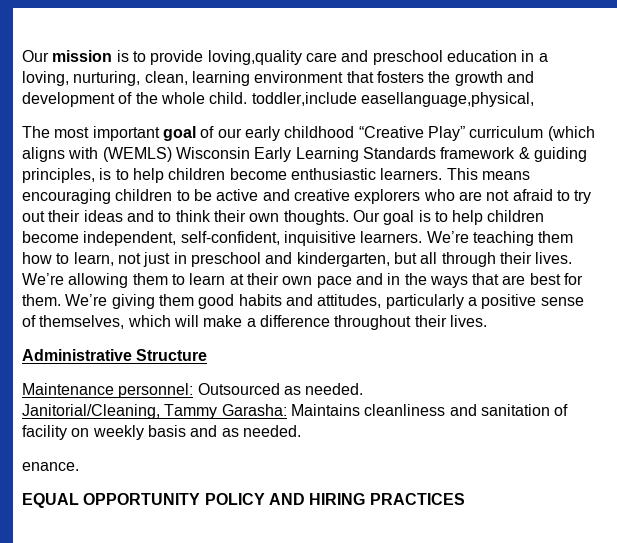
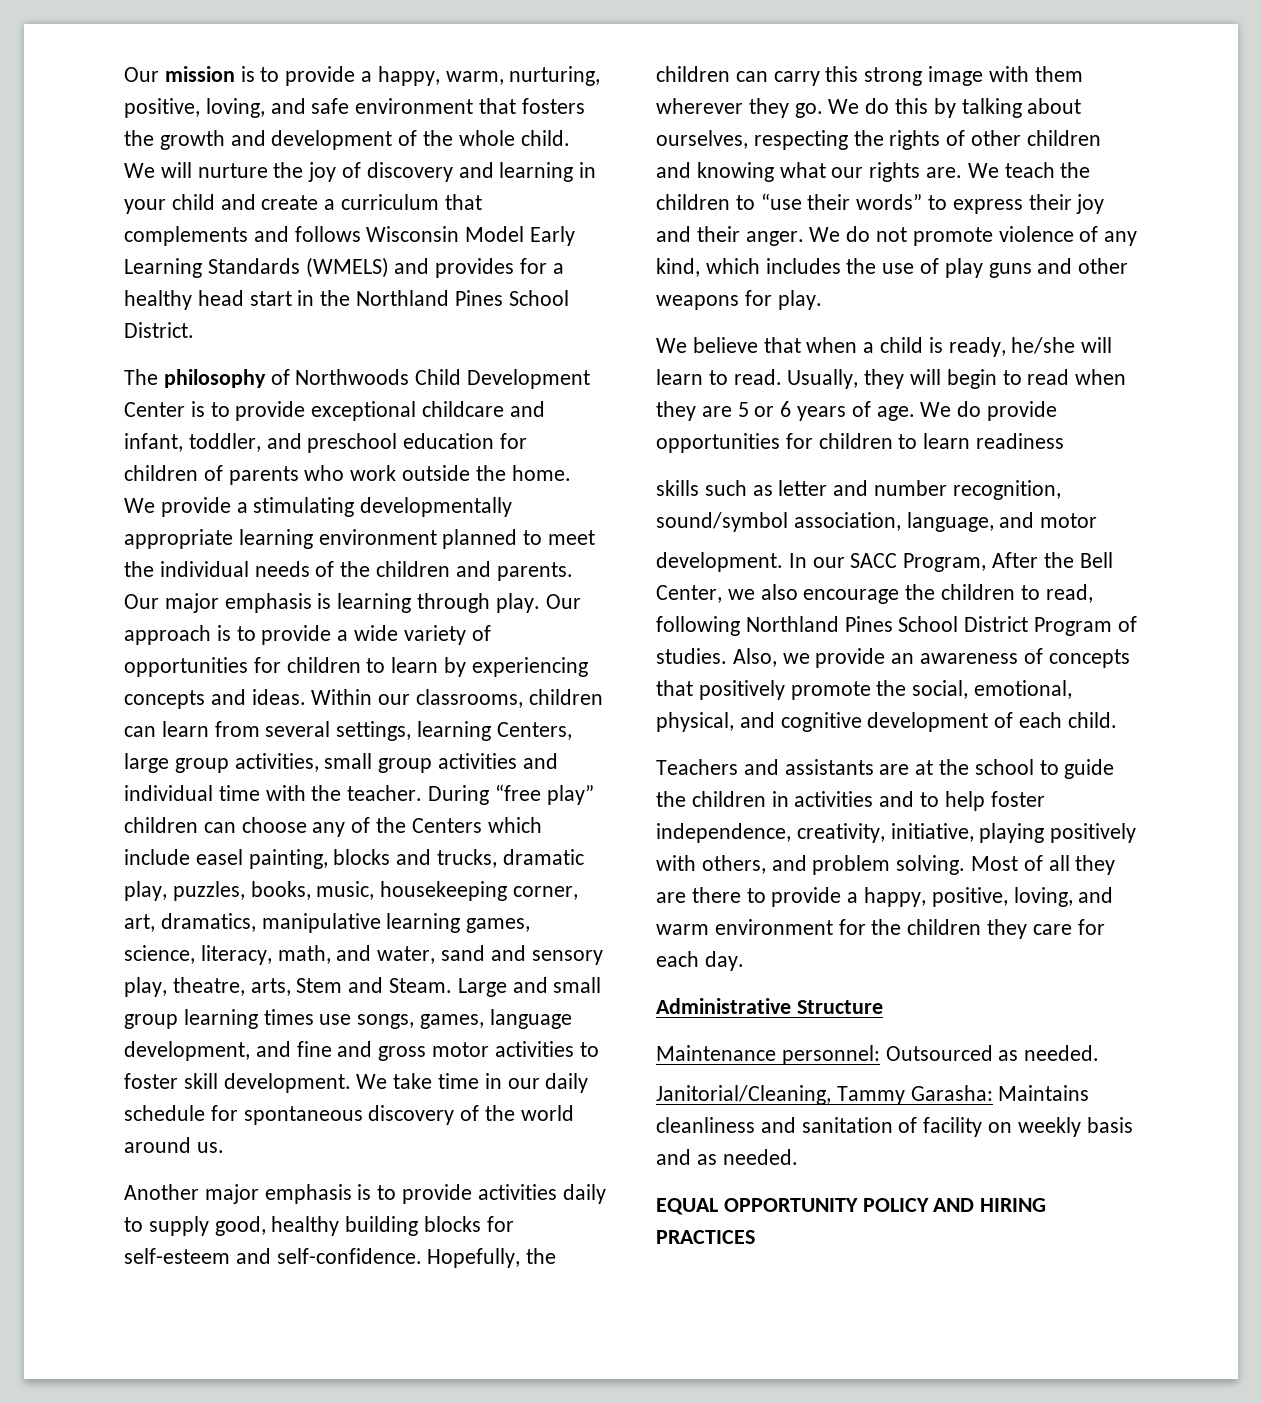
[207,50,548,65] [22,71,250,86] loving,quality care and preschool education in a loving, nurturing, clean, learning -> [361,66,601,86] [124,98,350,118] a happy, warm, nurturing, positive, loving, and safe
[251,92,534,107] [22,126,595,141] [22,147,587,162] [22,168,530,183] [22,189,592,204] [22,210,545,225] [22,231,574,246] [22,252,573,267] [22,273,584,288] [22,294,584,309] [22,315,487,330] toddler,include easellanguage,physical, // The most important goal of our early childhood “Creative Play” curriculum (which aligns with (WEMLS) Wisconsin Early Learning Standards framework & guiding principles, is to help children become enthusiastic learners. This means encouraging children to be active and creative explorers who are not afraid to try out their ideas and to think their own thoughts. Our goal is to help children become independent, self-confident, inquisitive learners. We’re teaching them how to learn, not just in preschool and kindergarten, but all through their lives. We’re allowing them to learn at their own pace and in the ways that are best for them. We’re giving them good habits and attitudes, particularly a positive sense of themselves, which will make a difference throughout their lives. -> [124,162,597,182] [124,194,482,214] [124,226,576,246] [124,257,564,278] [124,290,569,310] [124,322,194,338] [124,369,591,389] [124,401,545,421] [124,433,528,453] [124,465,571,485] [124,497,513,517] [124,529,596,549] [124,561,573,581] [124,593,581,613] [124,625,491,645] [124,657,588,677] [124,689,603,709] [124,721,572,741] [124,753,558,773] [124,784,594,805] [124,817,542,837] [124,849,584,869] [124,881,579,901] [124,913,531,933] [124,945,603,965] [124,977,602,997] [124,1009,572,1029] [124,1041,599,1061] [124,1073,589,1093] [124,1105,574,1125] [124,1137,224,1153] [124,1184,606,1204] [124,1216,514,1236] [124,1248,557,1268] [656,66,1083,86] [656,98,1082,118] [656,130,1101,150] [656,162,1091,182] [656,193,1105,214] [656,226,1138,246] [656,258,1129,278] [656,290,822,310] [656,337,1113,357] [656,369,1127,389] [656,401,1058,421] [656,433,1065,453] [656,480,1061,500] [656,512,1098,532] [656,552,1113,572] [656,584,1093,604] [656,616,1137,636] [656,648,1130,668] [656,680,1073,700] [656,712,1117,732] [656,759,1115,779] [656,791,1045,811] [656,823,1137,843] [656,855,1116,875] [656,887,1114,907] [656,919,1105,939] [656,951,744,971] We will nurture the joy of discovery and learning in your child and create a curriculum that complements and follows Wisconsin Model Early Learning Standards (WMELS) and provides for a healthy head start in the Northland Pines School District. // The philosophy of Northwoods Child Development Center is to provide exceptional childcare and infant, toddler, and preschool education for children of parents who work outside the home. We provide a stimulating developmentally appropriate learning environment planned to meet the individual needs of the children and parents. Our major emphasis is learning through play. Our approach is to provide a wide variety of opportunities for children to learn by experiencing concepts and ideas. Within our classrooms, children can learn from several settings, learning Centers, large group activities, small group activities and individual time with the teacher. During “free play” children can choose any of the Centers which include easel painting, blocks and trucks, dramatic play, puzzles, books, music, housekeeping corner, art, dramatics, manipulative learning games, science, literacy, math, and water, sand and sensory play, theatre, arts, Stem and Steam. Large and small group learning times use songs, games, language development, and fine and gross motor activities to foster skill development. We take time in our daily schedule for spontaneous discovery of the world around us. // Another major emphasis is to provide activities daily to supply good, healthy building blocks for self-esteem and self-confidence. Hopefully, the children can carry this strong image with them wherever they go. We do this by talking about ourselves, respecting the rights of other children and knowing what our rights are. We teach the children to “use their words” to express their joy and their anger. We do not promote violence of any kind, which includes the use of play guns and other weapons for play. // We believe that when a child is ready, he/she will learn to read. Usually, they will begin to read when they are 5 or 6 years of age. We do provide opportunities for children to learn readiness // skills such as letter and number recognition, sound/symbol association, language, and motor // development. In our SACC Program, After the Bell Center, we also encourage the children to read, following Northland Pines School District Program of studies. Also, we provide an awareness of concepts that positively promote the social, emotional, physical, and cognitive development of each child. // Teachers and assistants are at the school to guide the children in activities and to help foster independence, creativity, initiative, playing positively with others, and problem solving. Most of all they are there to provide a happy, positive, loving, and warm environment for the children they care for each day.
[22,462,79,471] // enance. -> (798, 1157) none

